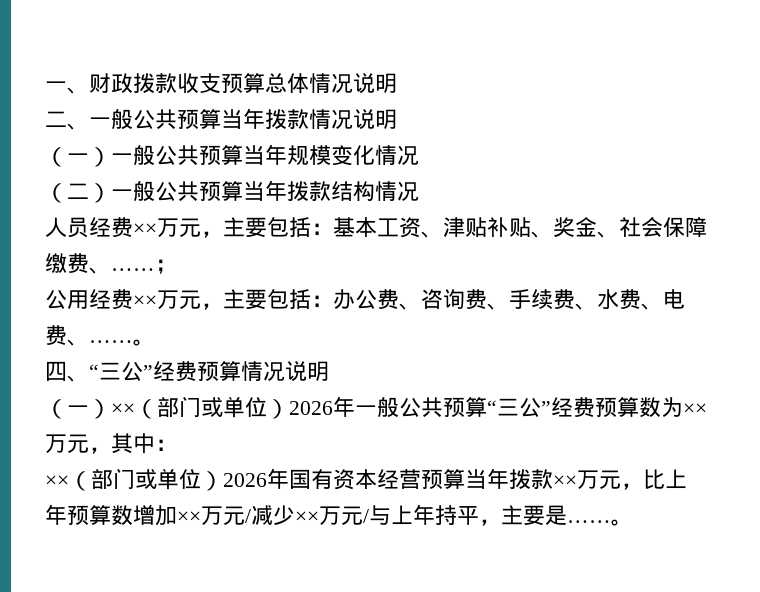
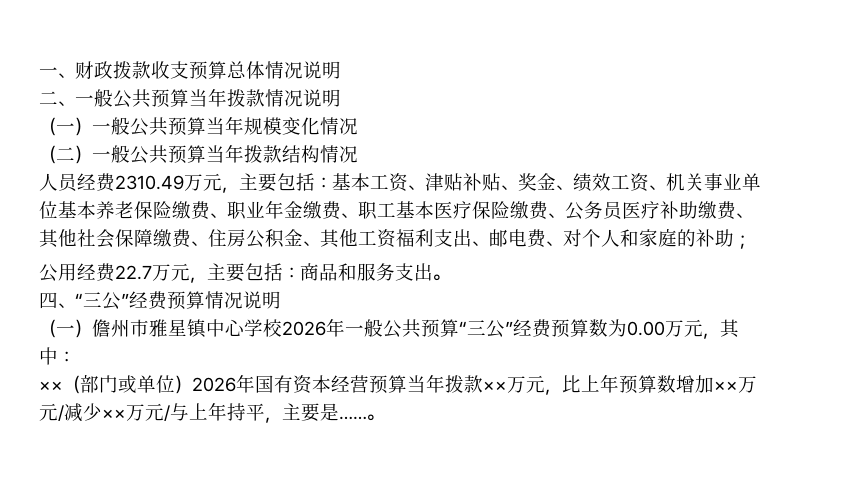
[133,223,157,235] ×× -> [115,175,184,190] 2310.49
[619,217,707,237] [45,253,155,274] 社会保障缴费、…… -> [573,173,761,192] [39,200,753,220] [39,229,734,248] 绩效工资、机关事业单位基本养老保险缴费、职业年金缴费、职工基本医疗保险缴费、公务员医疗补助缴费、其他社会保障缴费、住房公积金、其他工资福利支出、邮电费、对个人和家庭的补助
[133,289,685,310] [45,325,133,346] ××万元，主要包括：办公费、咨询费、手续费、水费、电费、…… -> [115,263,433,283] 22.7万元，主要包括：商品和服务支出
[111,396,289,419] ××（部门或单位） -> [92,319,282,338] 儋州市雅星镇中心学校
[683,403,707,415] ×× -> [627,321,665,336] 0.00

